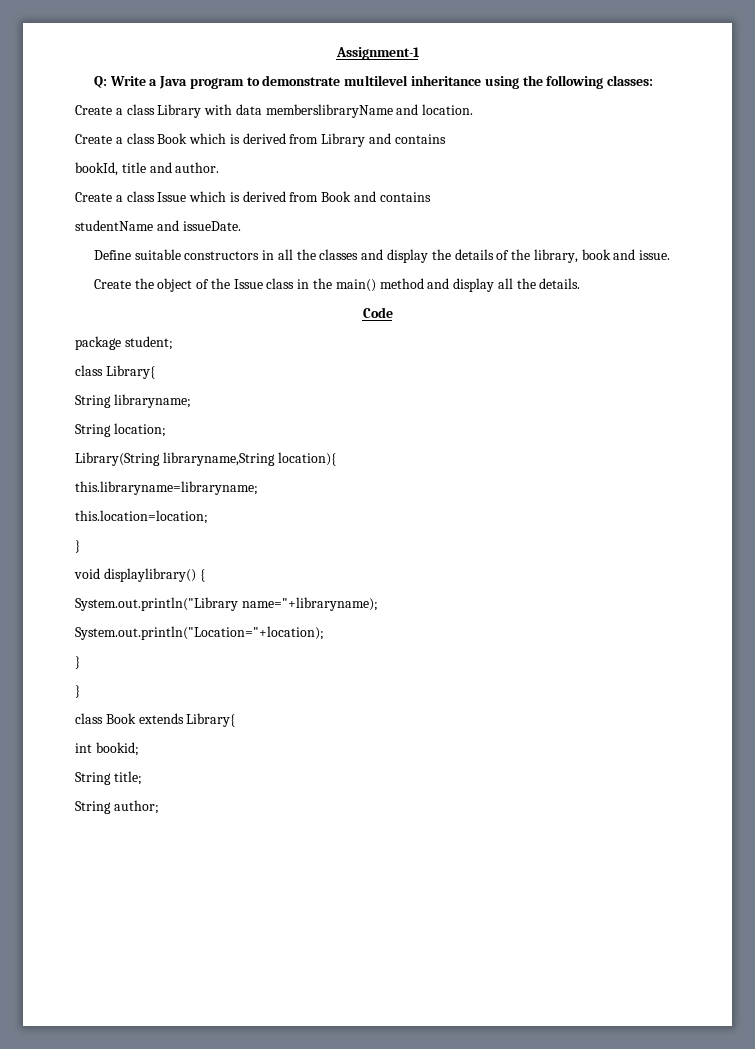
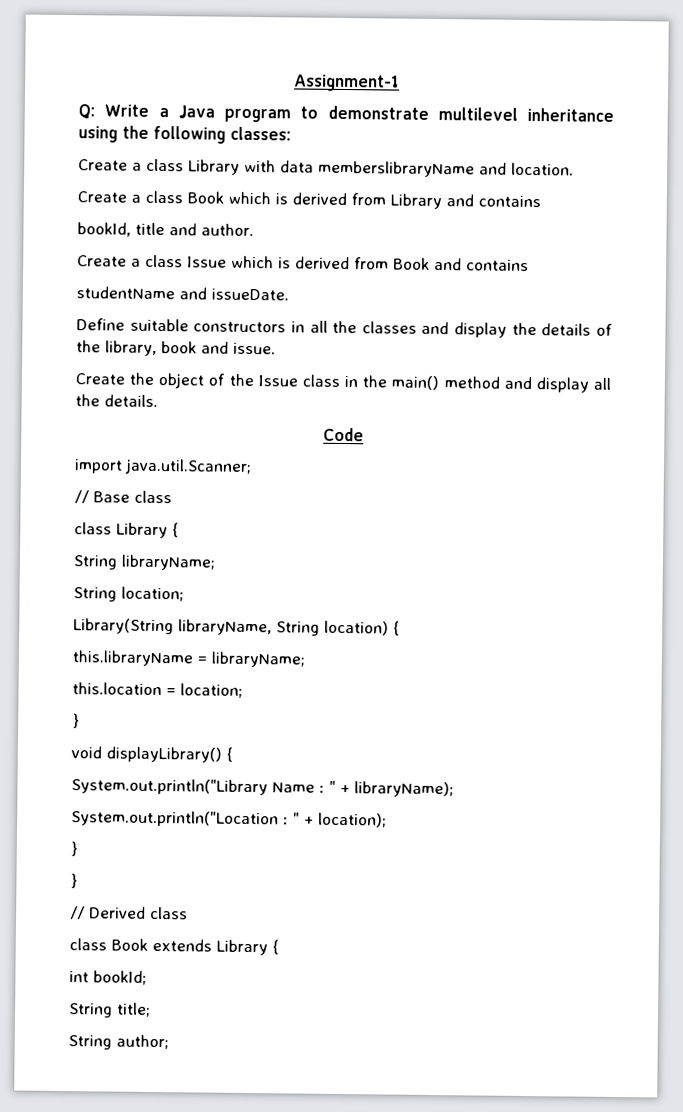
[75,336,173,350] [75,365,155,379] [75,394,191,408] package student; // class Library{ // String libraryname; -> [74,458,252,476] [74,490,172,504] [74,522,179,539] [73,554,215,571] import java.util.Scanner; // // Base class // class Library { // String libraryName;
[162,452,336,466] [75,481,258,495] [75,510,208,524] libraryname,String location){ // this.libraryname=libraryname; // this.location=location; -> [178,619,400,636] [72,650,305,668] [72,682,243,698] libraryName, String location) { // this.libraryName = libraryName; // this.location = location;
[103,568,196,582] displaylibrary() -> [106,746,222,763] displayLibrary()
[241,597,378,611] [75,626,324,640] name="+libraryname); // System.out.println("Location="+location); -> [272,780,454,798] [71,810,387,828] Name : " + libraryName); // System.out.println("Location : " + location);
(80, 691) none -> [70,906,188,920] // // Derived class
[186,713,236,727] Library{ -> [216,939,279,956] Library {
[95,742,139,756] bookid; -> [93,970,147,985] bookId;

